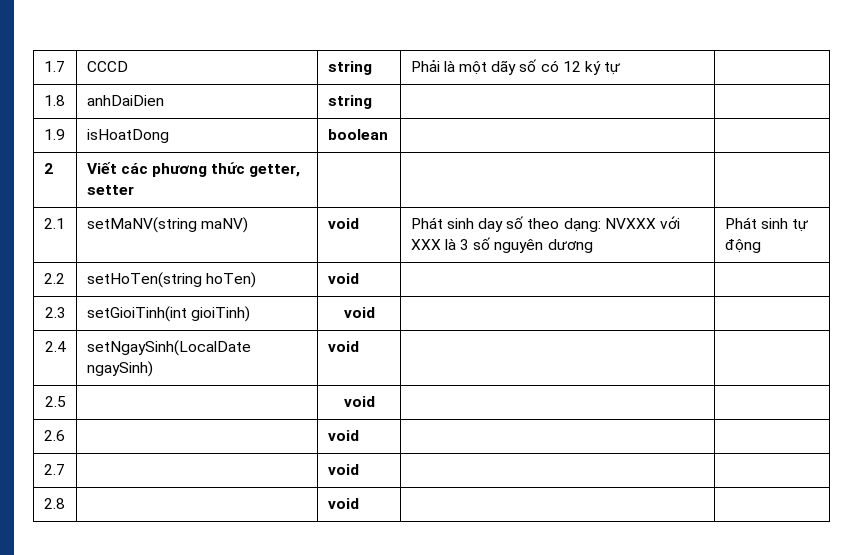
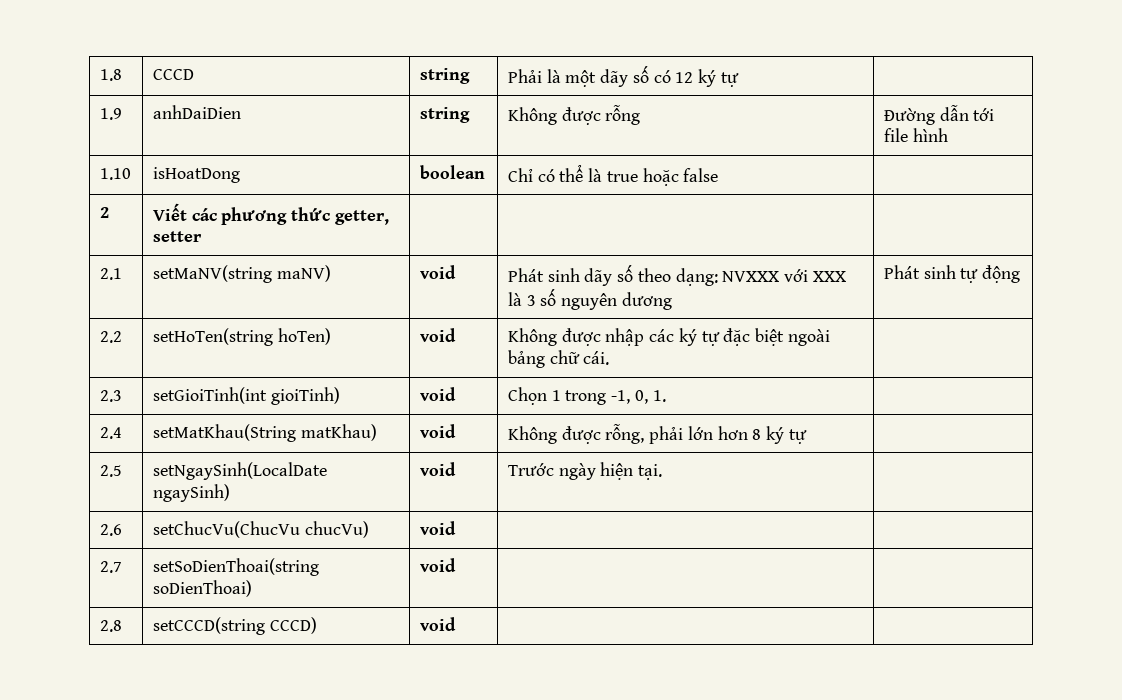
[43,61,65,72] 1.7 -> [99,69,122,81] 1.8
[43,95,65,106] 1.8 -> [99,108,122,120] 1.9
[43,129,65,140] [86,129,169,143] [327,129,388,140] | // 1.9 | isHoatDong | boolean | -> [507,104,641,125] [883,104,995,125] [883,128,948,142] [99,168,131,180] [152,167,240,183] [419,165,485,179] [507,164,719,186] Không được rỗng | Đường dẫn tới file hình // 1.10 | isHoatDong | boolean | Chỉ có thể là true hoặc false
[478,218,504,232] day -> [584,268,613,286] dãy
[45,307,67,318] [86,306,250,322] [343,307,375,318] [45,341,67,352] | // 2.3 | setGioiTinh(int gioiTinh) | void | | // 2.4 -> [507,328,830,346] [507,350,610,368] [99,390,122,402] [152,387,340,405] [419,387,456,401] [507,387,666,405] [99,427,122,439] [152,424,377,442] [419,424,456,438] [507,423,807,444] [99,465,122,477] Không được nhập các ký tự đặc biệt ngoài bảng chữ cái. | // 2.3 | setGioiTinh(int gioiTinh) | void | Chọn 1 trong -1, 0, 1. | // 2.4 | setMatKhau(String matKhau) | void | Không được rỗng, phải lớn hơn 8 ký tự | // 2.5
[45,396,67,407] [343,396,375,407] | // 2.5 | | void | -> [507,462,663,480] Trước ngày hiện tại.
(65, 435) none -> [152,521,369,538] setChucVu(ChucVu chucVu)
(65, 469) none -> [152,558,319,576] [152,580,252,597] setSoDienThoai(string soDienThoai)
(65, 503) none -> [152,617,317,635] setCCCD(string CCCD)

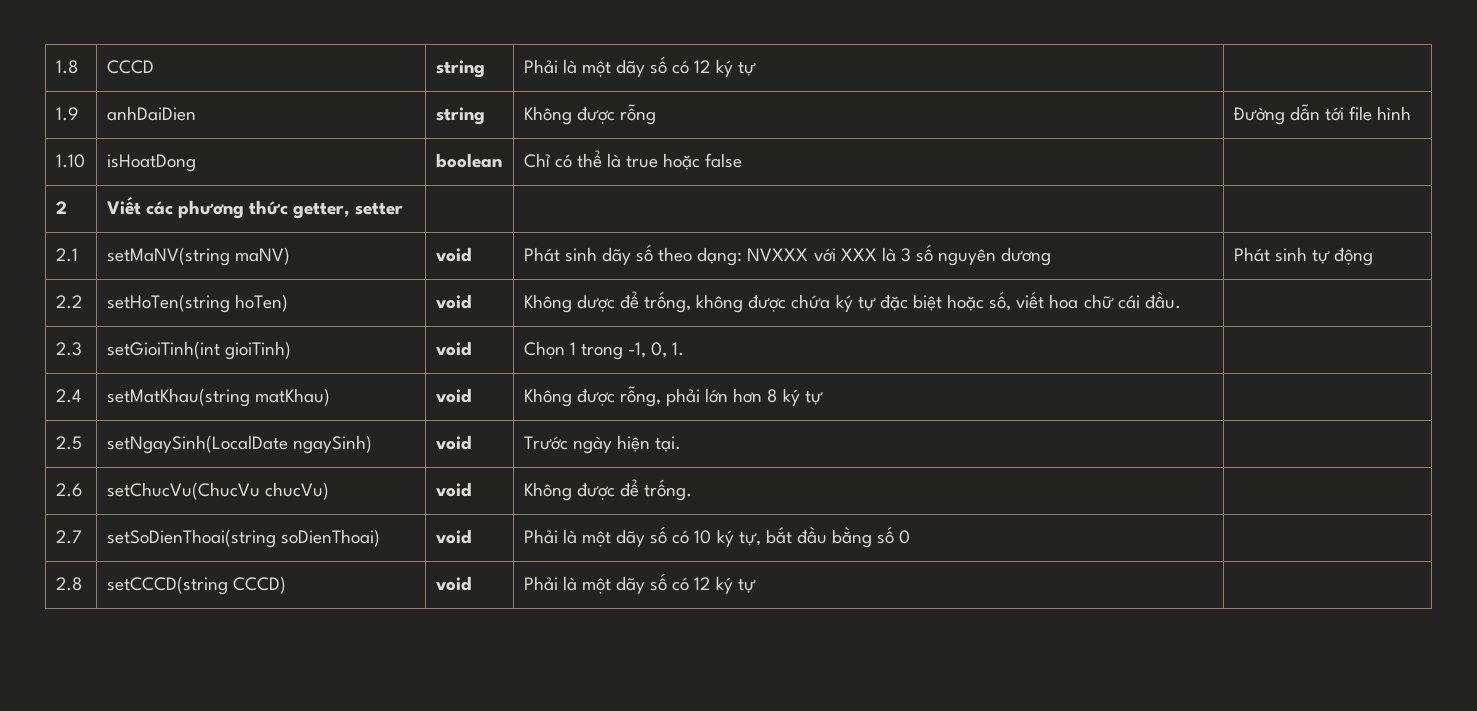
[561,328,830,346] [507,350,610,368] được nhập các ký tự đặc biệt ngoài bảng chữ cái. -> [576,291,1181,313] dược để trống, không được chứa ký tự đặc biệt hoặc số, viết hoa chữ cái đầu.
[152,424,296,442] setMatKhau(String -> [106,388,250,407] setMatKhau(string
(456, 528) none -> [523,479,693,501] Không được để trống.
[99,620,122,632] [152,617,317,635] [419,617,456,631] | // 2.8 | setCCCD(string CCCD) | void | -> [523,526,911,548] [55,577,82,591] [106,576,286,595] [435,576,472,591] [523,573,756,594] Phải là một dãy số có 10 ký tự, bắt đầu bằng số 0 | // 2.8 | setCCCD(string CCCD) | void | Phải là một dãy số có 12 ký tự

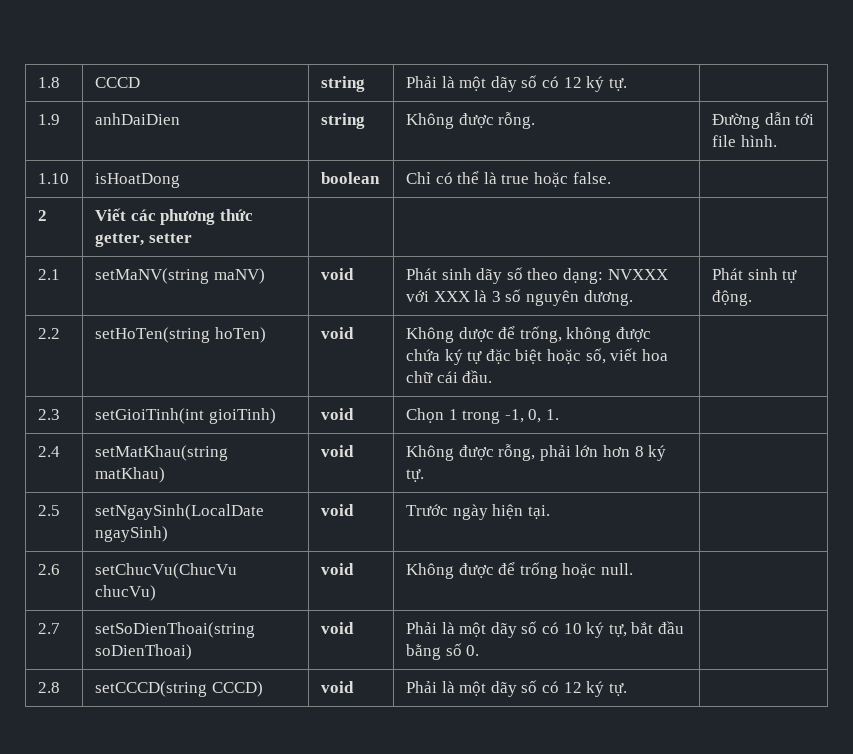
[737,62,756,76] tự -> [608,78,627,91] tự.
[619,104,656,125] rỗng -> [498,112,536,129] rỗng.
[1377,106,1412,120] hình -> [740,135,777,147] hình.
[705,153,743,168] false -> [572,172,611,184] false.
[1001,247,1052,266] dương -> [583,290,633,306] dương.
[1334,247,1374,266] động -> [711,290,752,306] động.
[804,391,823,405] tự -> [405,469,424,482] tự.
[644,479,693,501] trống. -> [519,562,633,579] trống hoặc null.
[899,530,911,544] 0 -> [466,645,480,656] 0.
[737,579,756,593] tự -> [608,683,627,696] tự.

